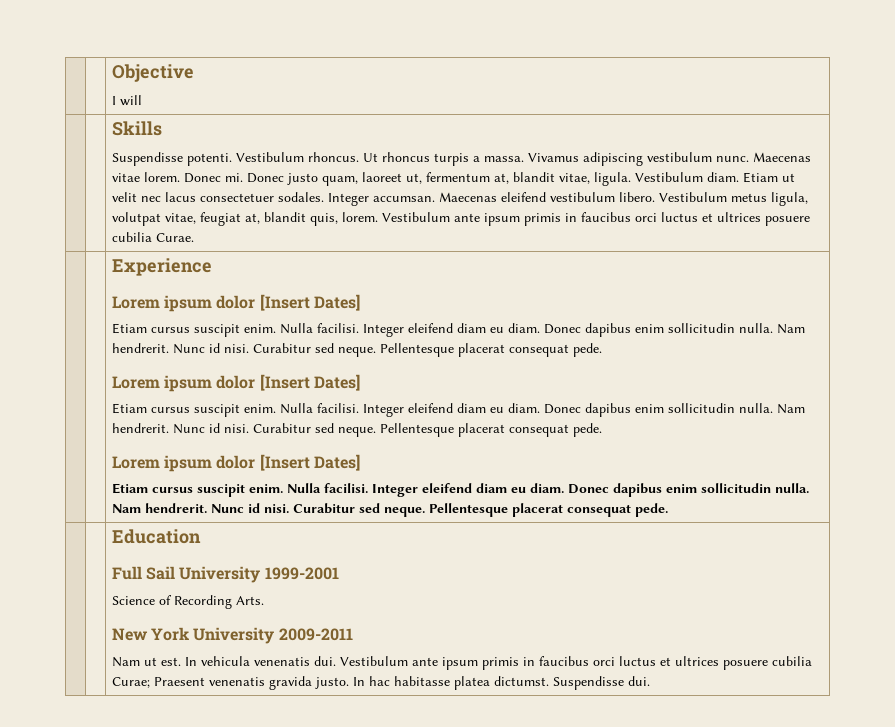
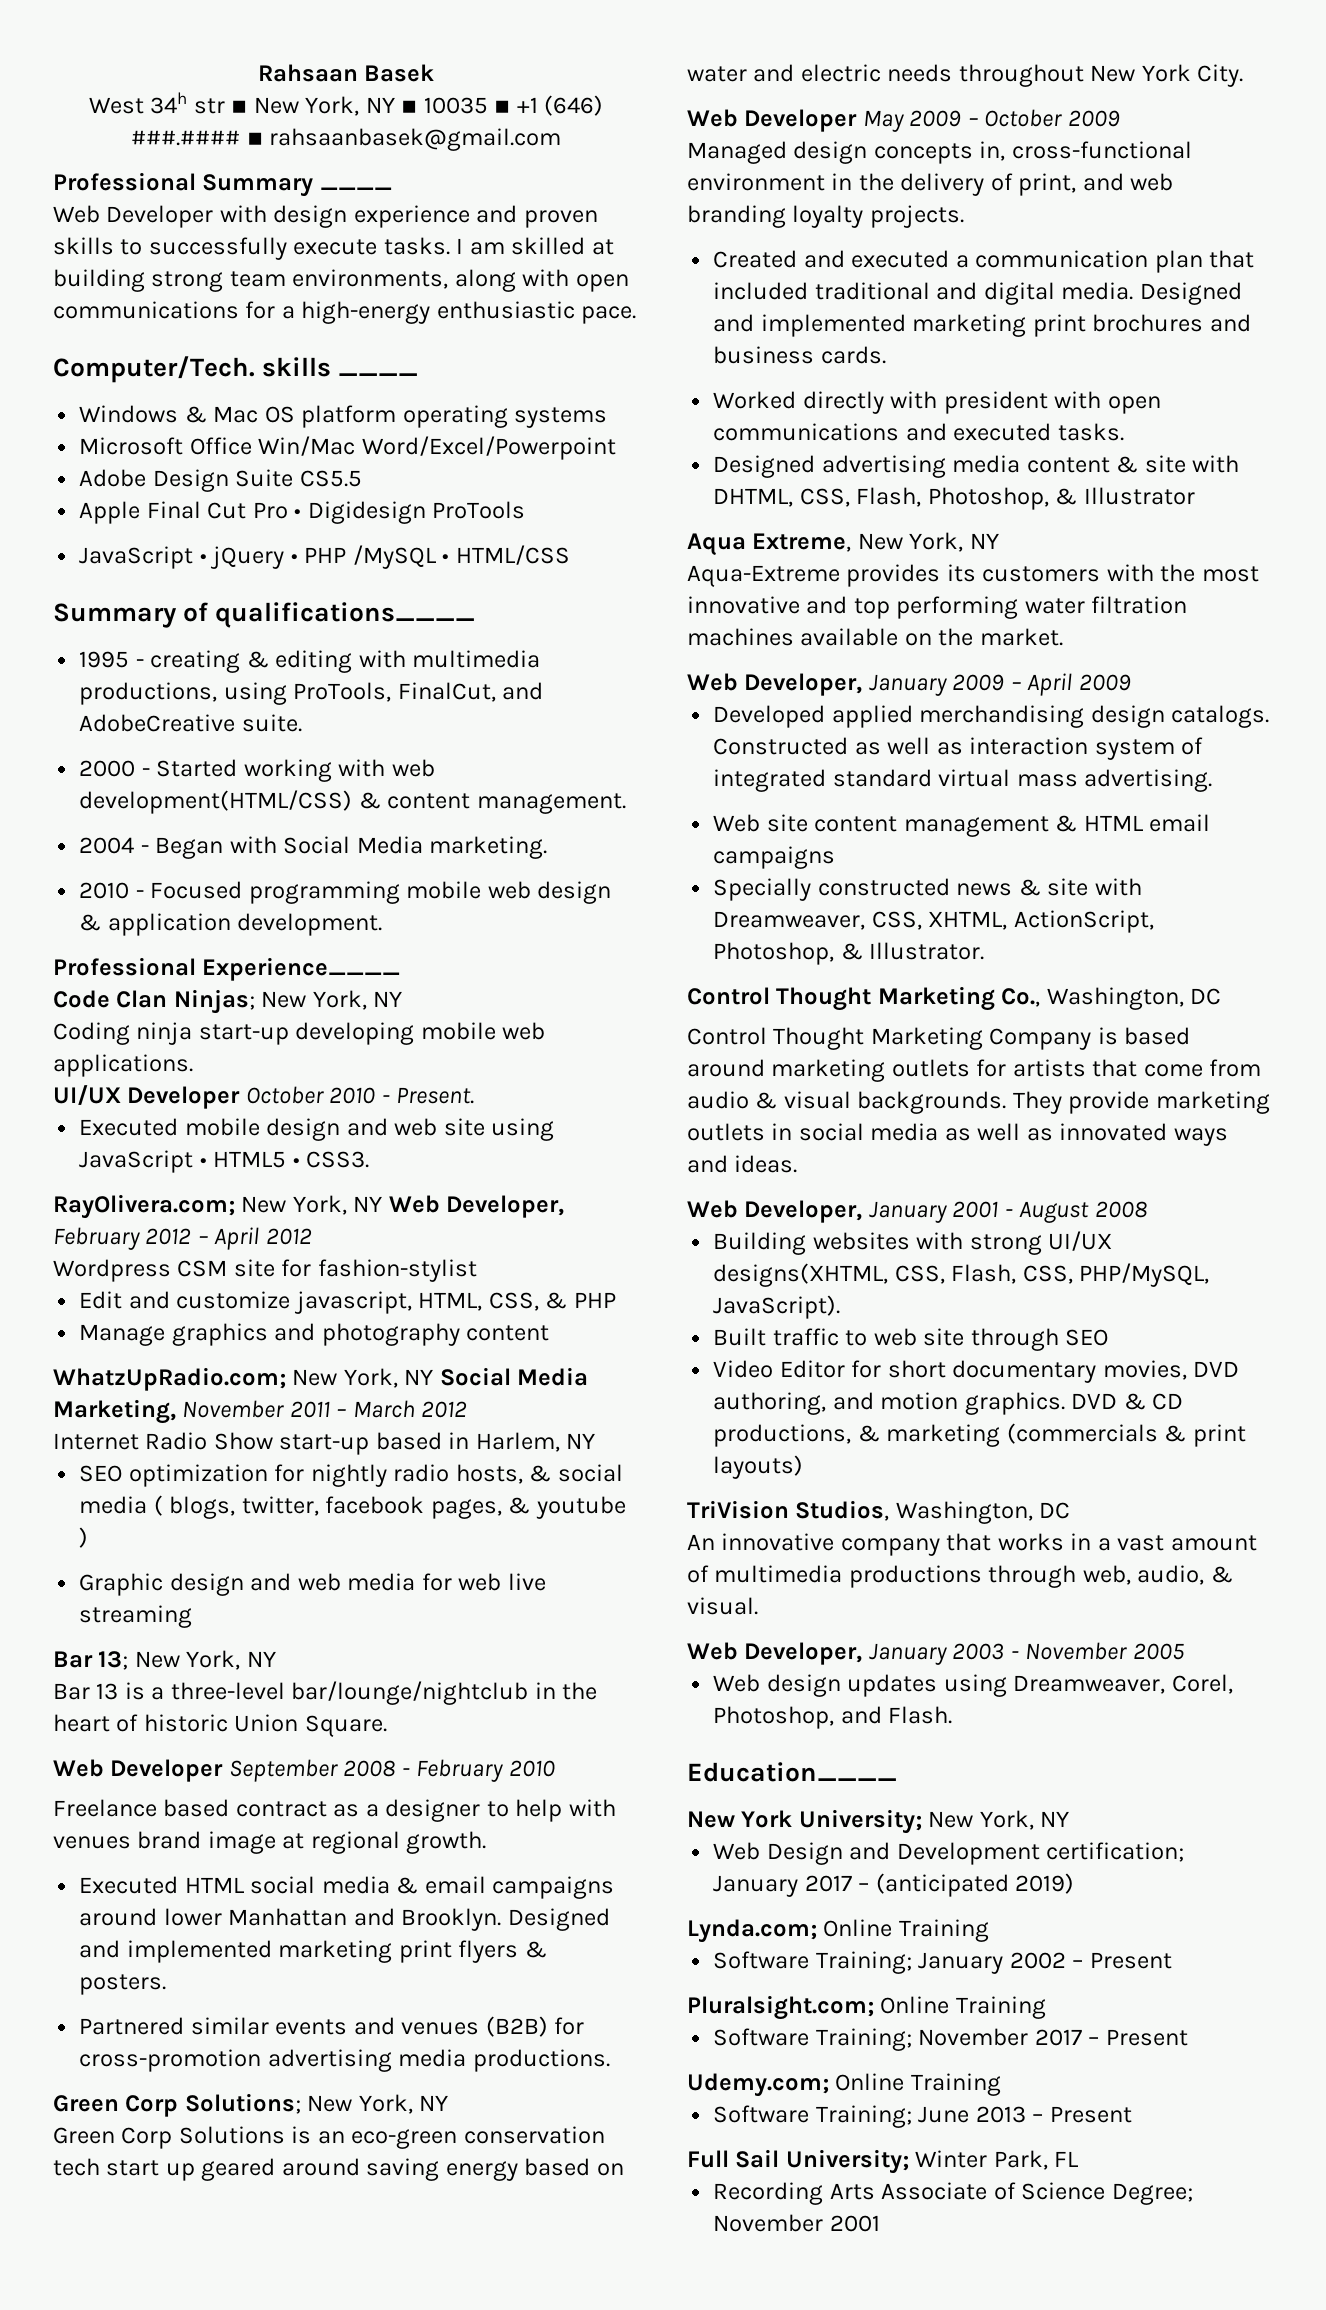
[111,64,194,82] [111,95,142,106] [111,121,162,136] [111,152,811,166] [111,172,795,186] [111,192,808,206] [111,212,810,226] [111,232,194,242] [111,258,212,276] [111,294,360,312] [111,323,805,337] [111,343,602,357] [111,374,360,392] [111,403,805,417] [111,423,602,437] [111,454,360,472] [111,483,809,497] [111,503,668,517] [111,529,201,544] [111,566,339,583] [111,595,264,609] [111,627,353,644] [111,656,812,670] [111,676,650,690] | | Objective // I will // | | Skills // Suspendisse potenti. Vestibulum rhoncus. Ut rhoncus turpis a massa. Vivamus adipiscing vestibulum nunc. Maecenas vitae lorem. Donec mi. Donec justo quam, laoreet ut, fermentum at, blandit vitae, ligula. Vestibulum diam. Etiam ut velit nec lacus consectetuer sodales. Integer accumsan. Maecenas eleifend vestibulum libero. Vestibulum metus ligula, volutpat vitae, feugiat at, blandit quis, lorem. Vestibulum ante ipsum primis in faucibus orci luctus et ultrices posuere cubilia Curae. // | | Experience // Lorem ipsum dolor [Insert Dates] // Etiam cursus suscipit enim. Nulla facilisi. Integer eleifend diam eu diam. Donec dapibus enim sollicitudin nulla. Nam hendrerit. Nunc id nisi. Curabitur sed neque. Pellentesque placerat consequat pede. // Lorem ipsum dolor [Insert Dates] // Etiam cursus suscipit enim. Nulla facilisi. Integer eleifend diam eu diam. Donec dapibus enim sollicitudin nulla. Nam hendrerit. Nunc id nisi. Curabitur sed neque. Pellentesque placerat consequat pede. // Lorem ipsum dolor [Insert Dates] // Etiam cursus suscipit enim. Nulla facilisi. Integer eleifend diam eu diam. Donec dapibus enim sollicitudin nulla. Nam hendrerit. Nunc id nisi. Curabitur sed neque. Pellentesque placerat consequat pede. // | | Education // Full Sail University 1999-2001 // Science of Recording Arts. // New York University 2009-2011 // Nam ut est. In vehicula venenatis dui. Vestibulum ante ipsum primis in faucibus orci luctus et ultrices posuere cubilia Curae; Praesent venenatis gravida justo. In hac habitasse platea dictumst. Suspendisse dui. -> [257,64,435,82] [88,92,604,116] [131,128,561,151] [53,172,392,197] [53,205,598,228] [53,237,614,260] [53,269,629,292] [53,301,637,324] [53,356,419,383] [79,405,608,428] [79,436,616,460] [79,469,362,492] [79,501,526,524] [79,545,570,569] [53,602,476,628] [79,650,541,673] [79,682,544,705] [79,714,302,732] [79,759,435,782] [79,790,626,814] [79,836,548,859] [79,881,612,904] [79,913,383,936] [53,957,401,981] [53,989,403,1014] [53,1022,546,1045] [53,1054,193,1077] [53,1085,475,1109] [79,1118,555,1141] [79,1150,370,1173] [53,1194,565,1219] [53,1227,312,1250] [53,1259,477,1282] [79,1291,616,1314] [79,1323,550,1346] [53,1367,589,1391] [53,1399,468,1424] [53,1432,596,1455] [79,1464,623,1487] [79,1495,626,1519] [79,1527,89,1548] [79,1573,546,1596] [79,1605,193,1628] [53,1650,276,1670] [53,1681,598,1705] [53,1714,387,1737] [53,1759,555,1782] [53,1799,616,1822] [53,1831,487,1854] [79,1876,615,1899] [79,1908,610,1931] [79,1940,547,1963] [79,1974,167,1995] [79,2016,585,2037] [79,2049,610,2072] [53,2093,449,2117] [53,2126,605,2149] [53,2158,624,2181] [687,64,1244,87] [687,109,1120,132] [687,141,1192,164] [687,173,1174,196] [687,205,964,228] [713,250,1255,273] [713,282,1242,305] [713,314,1251,337] [713,346,886,364] [713,391,1161,414] [713,423,1124,441] [713,455,1240,478] [713,487,1195,510] [687,532,999,556] [687,564,1259,587] [687,596,1188,619] [687,628,1063,646] [687,673,1131,696] [713,705,1270,728] [713,737,1204,760] [713,769,1213,792] [713,814,1211,837] [713,846,836,869] [713,878,1142,901] [713,910,1154,933] [713,942,985,965] [687,986,1222,1011] [687,1027,1191,1050] [687,1059,1262,1082] [687,1091,1270,1114] [687,1123,1228,1146] [687,1155,798,1173] [687,1200,1147,1223] [713,1231,1113,1255] [713,1263,1210,1287] [713,1295,841,1319] [713,1328,1109,1351] [713,1360,1240,1383] [713,1392,1184,1415] [713,1423,1246,1447] [713,1455,804,1479] [687,1500,1071,1524] [687,1533,1257,1556] [687,1565,1233,1588] [687,1597,758,1615] [687,1642,1184,1665] [713,1674,1233,1697] [713,1706,953,1729] [687,1762,897,1782] [687,1809,1070,1834] [713,1842,1185,1865] [713,1873,1075,1897] [687,1919,989,1943] [713,1951,1172,1974] [687,1995,1046,2020] [713,2028,1188,2051] [687,2073,1001,2097] [713,2105,1132,2128] [687,2149,1079,2174] [713,2182,1193,2205] [713,2214,880,2232] Rahsaan Basek // West 34h str ▪ New York, NY ▪ 10035 ▪ +1 (646) ###.#### ▪ rahsaanbasek@gmail.com // Professional Summary ____ // Web Developer with design experience and proven skills to successfully execute tasks. I am skilled at building strong team environments, along with open communications for a high-energy enthusiastic pace. // Computer/Tech. skills ____ // Windows & Mac OS platform operating systems // Microsoft Office Win/Mac Word/Excel/Powerpoint // Adobe Design Suite CS5.5 // Apple Final Cut Pro • Digidesign ProTools // JavaScript • jQuery • PHP /MySQL • HTML/CSS // Summary of qualifications____ // 1995 - creating & editing with multimedia productions, using ProTools, FinalCut, and AdobeCreative suite. // 2000 - Started working with web development(HTML/CSS) & content management. // 2004 - Began with Social Media marketing. // 2010 - Focused programming mobile web design & application development. // Professional Experience____ // Code Clan Ninjas; New York, NY // Coding ninja start-up developing mobile web applications. // UI/UX Developer October 2010 - Present. // Executed mobile design and web site using JavaScript • HTML5 • CSS3. // RayOlivera.com; New York, NY Web Developer, February 2012 – April 2012 // Wordpress CSM site for fashion-stylist // Edit and customize javascript, HTML, CSS, & PHP // Manage graphics and photography content // WhatzUpRadio.com; New York, NY Social Media Marketing, November 2011 – March 2012 // Internet Radio Show start-up based in Harlem, NY // SEO optimization for nightly radio hosts, & social media ( blogs, twitter, facebook pages, & youtube ) // Graphic design and web media for web live streaming // Bar 13; New York, NY // Bar 13 is a three-level bar/lounge/nightclub in the heart of historic Union Square. // Web Developer September 2008 - February 2010 // Freelance based contract as a designer to help with venues brand image at regional growth. // Executed HTML social media & email campaigns around lower Manhattan and Brooklyn. Designed and implemented marketing print flyers & posters. // Partnered similar events and venues (B2B) for cross-promotion advertising media productions. // Green Corp Solutions; New York, NY // Green Corp Solutions is an eco-green conservation tech start up geared around saving energy based on water and electric needs throughout New York City. // Web Developer May 2009 – October 2009 // Managed design concepts in, cross-functional environment in the delivery of print, and web branding loyalty projects. // Created and executed a communication plan that included traditional and digital media. Designed and implemented marketing print brochures and business cards. // Worked directly with president with open communications and executed tasks. // Designed advertising media content & site with DHTML, CSS, Flash, Photoshop, & Illustrator // Aqua Extreme, New York, NY // Aqua-Extreme provides its customers with the most innovative and top performing water filtration machines available on the market. // Web Developer, January 2009 – April 2009 // Developed applied merchandising design catalogs. Constructed as well as interaction system of integrated standard virtual mass advertising. // Web site content management & HTML email campaigns // Specially constructed news & site with Dreamweaver, CSS, XHTML, ActionScript, Photoshop, & Illustrator. // Control Thought Marketing Co., Washington, DC // Control Thought Marketing Company is based around marketing outlets for artists that come from audio & visual backgrounds. They provide marketing outlets in social media as well as innovated ways and ideas. // Web Developer, January 2001 - August 2008 // Building websites with strong UI/UX designs(XHTML, CSS, Flash, CSS, PHP/MySQL, JavaScript). // Built traffic to web site through SEO // Video Editor for short documentary movies, DVD authoring, and motion graphics. DVD & CD productions, & marketing (commercials & print layouts) // TriVision Studios, Washington, DC // An innovative company that works in a vast amount of multimedia productions through web, audio, & visual. // Web Developer, January 2003 - November 2005 // Web design updates using Dreamweaver, Corel, Photoshop, and Flash. // Education____ // New York University; New York, NY // Web Design and Development certification; January 2017 – (anticipated 2019) // Lynda.com; Online Training // Software Training; January 2002 – Present // Pluralsight.com; Online Training // Software Training; November 2017 – Present // Udemy.com; Online Training // Software Training; June 2013 – Present // Full Sail University; Winter Park, FL // Recording Arts Associate of Science Degree; November 2001

